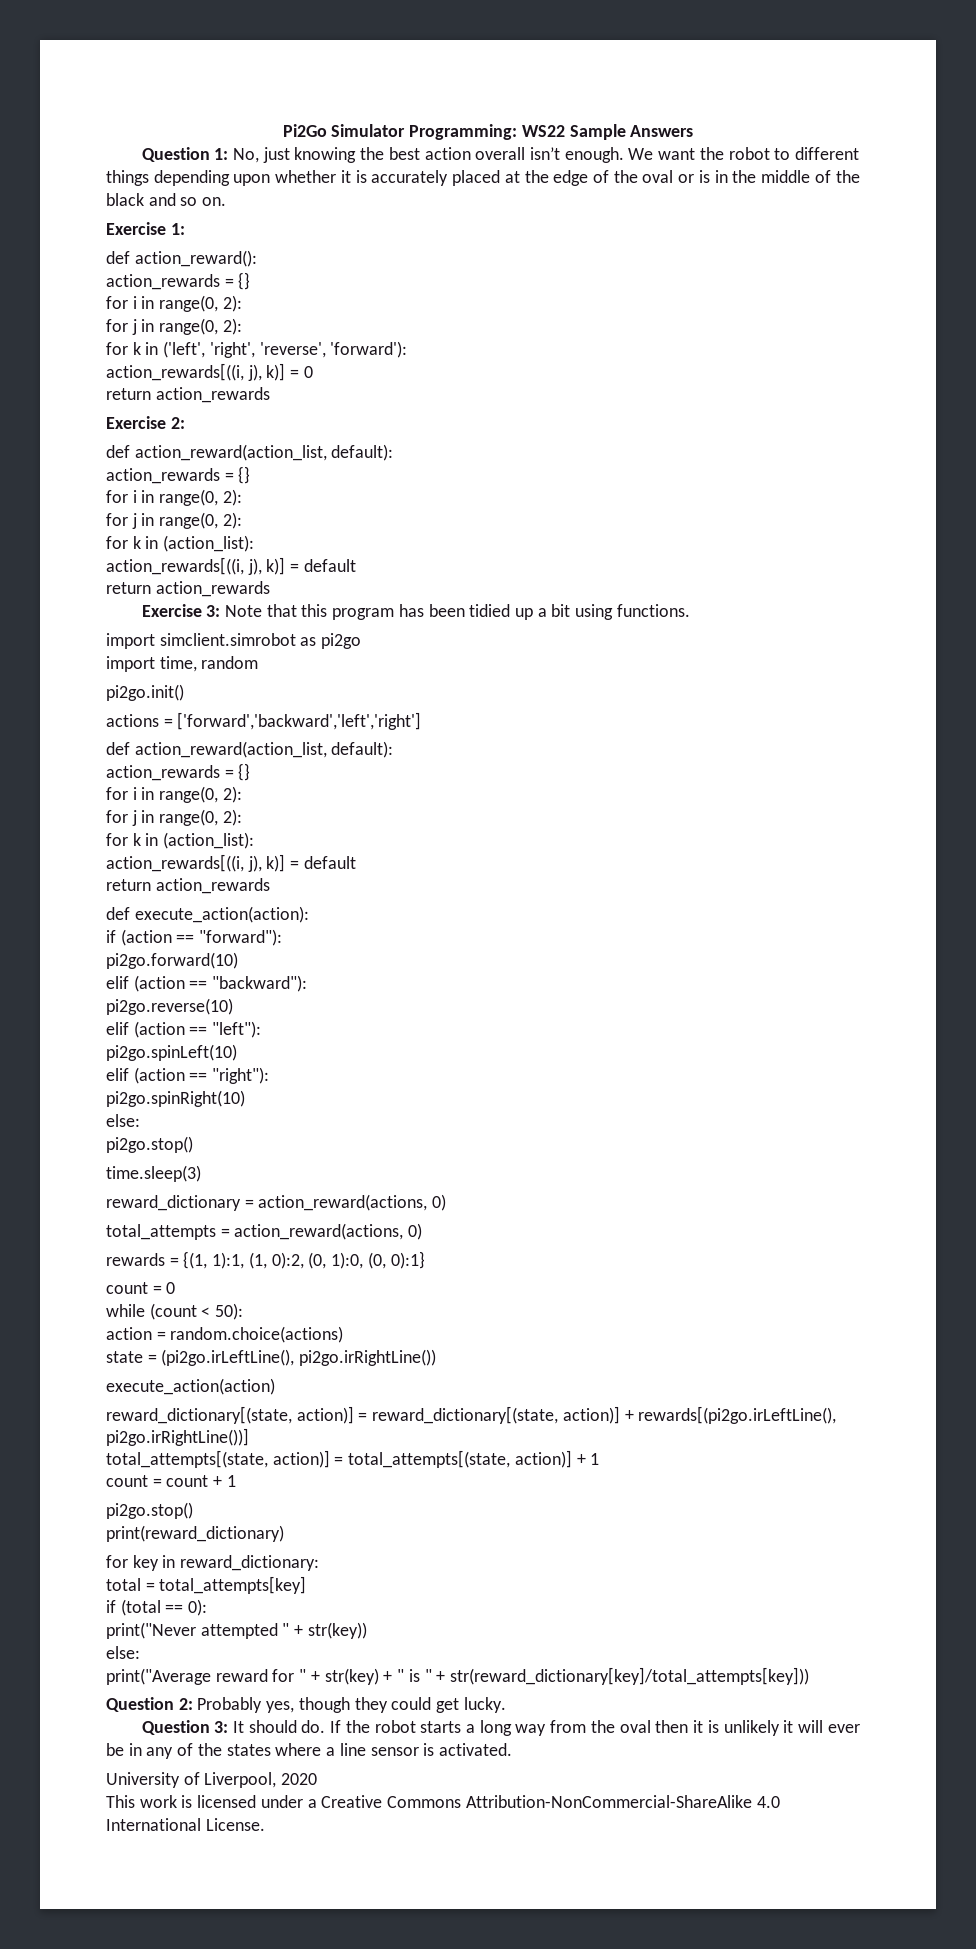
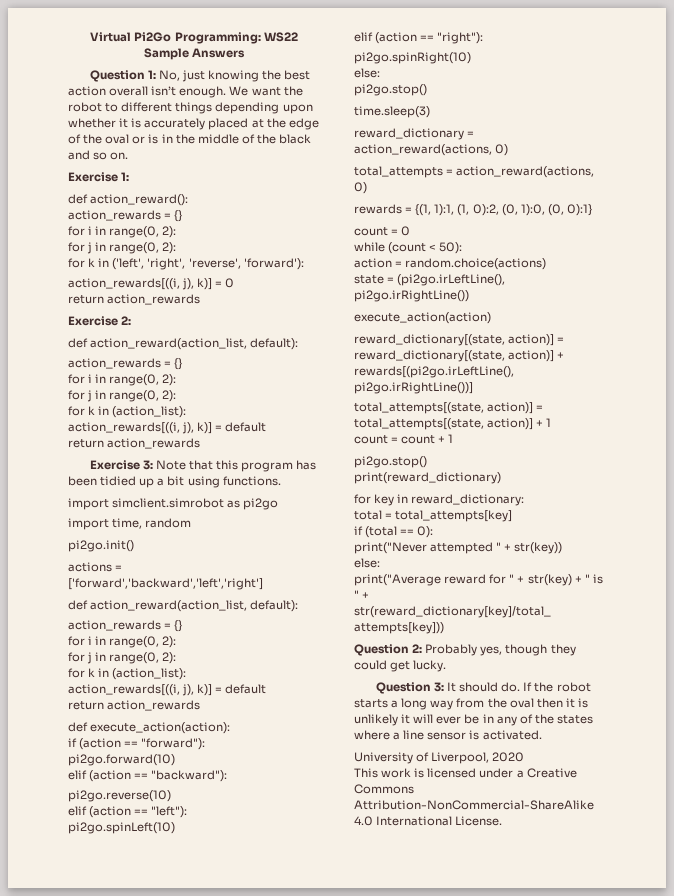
[282,124,406,137] Pi2Go Simulator -> [90,32,172,42] Virtual Pi2Go

